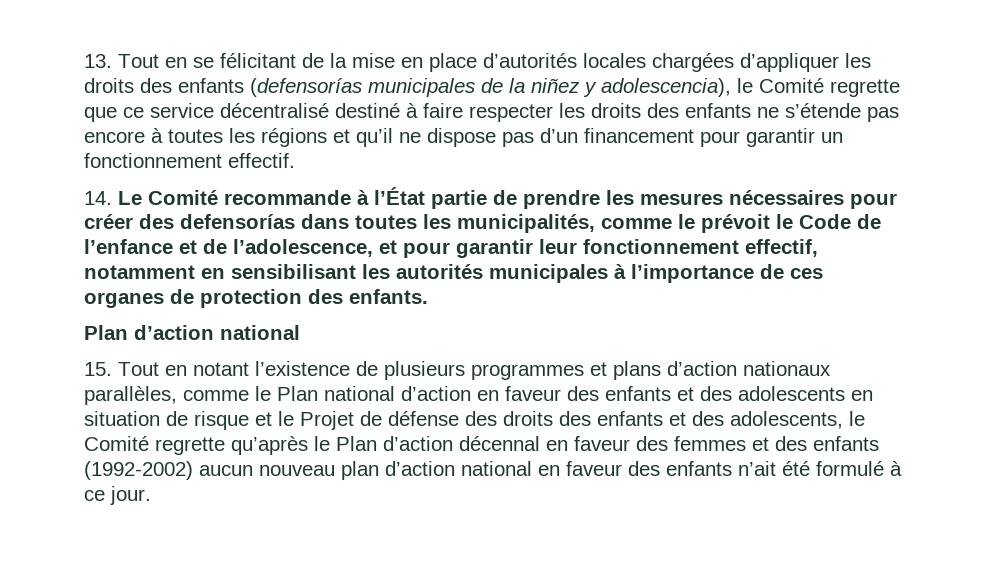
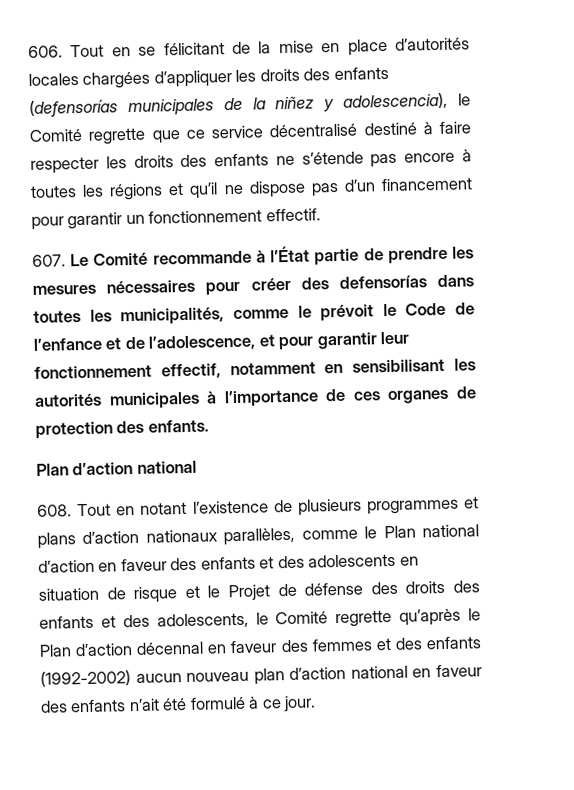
[84,54,112,68] 13. -> [28,45,63,58] 606.
[84,191,112,205] 14. -> [32,254,66,267] 607.
[84,362,112,376] 15. -> [37,504,72,517] 608.

